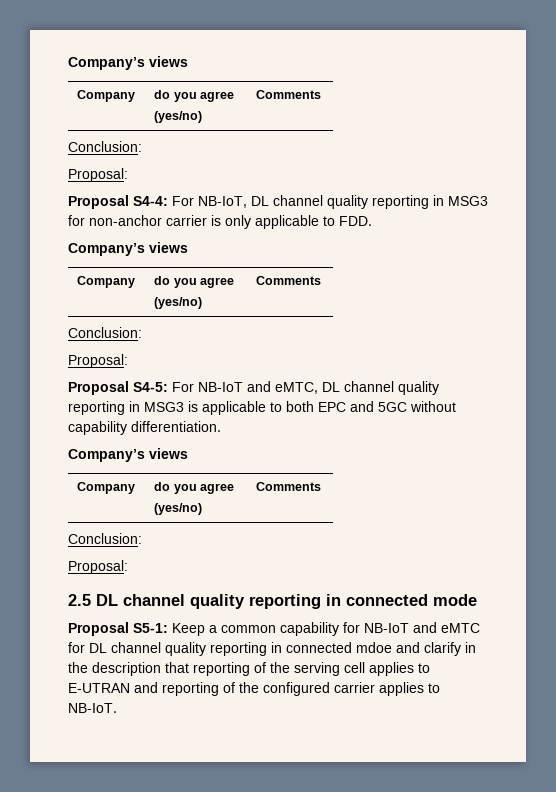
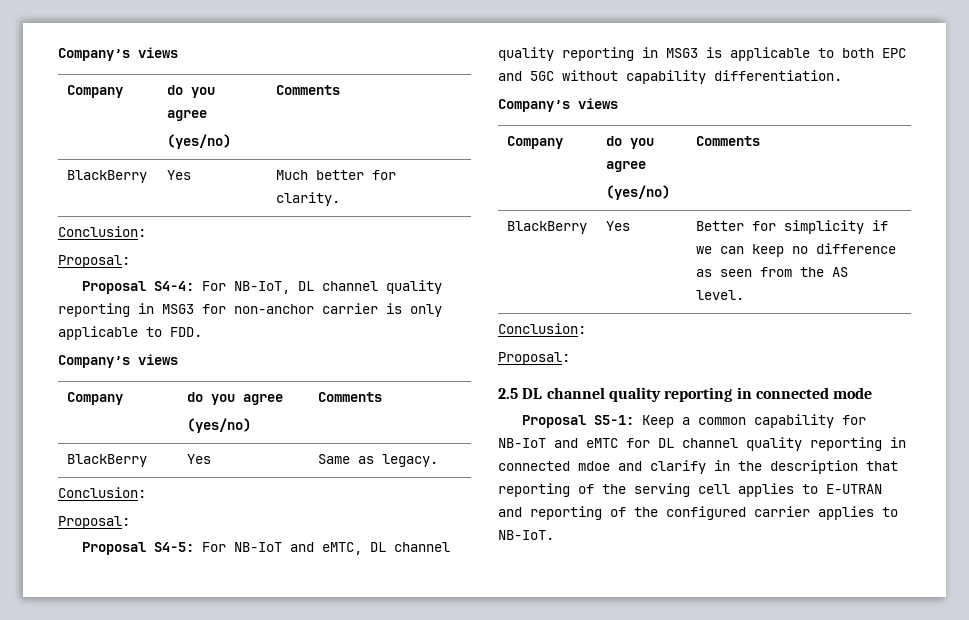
[68,56,188,70] [77,90,136,102] [154,90,235,102] [154,111,203,123] [256,90,322,99] Company’s views // Company | do you agree // (yes/no) | Comments -> [58,47,178,61] [67,85,124,98] [167,85,216,98] [167,110,208,121] [167,134,232,149] [276,85,341,95] [67,170,148,183] [167,170,192,180] [276,170,397,180] [276,192,341,206] Company’s views // Company | do you agree // (yes/no) | Comments // BlackBerry | Yes | Much better for clarity.
(322, 280) none -> [67,454,148,467] [187,454,212,464] [318,454,439,467] // BlackBerry | Yes | Same as legacy.
(322, 486) none -> [507,221,588,234] [606,221,631,231] [696,220,889,234] [696,243,897,257] [696,267,849,277] [696,290,745,300] // BlackBerry | Yes | Better for simplicity if we can keep no difference as seen from the AS level.

